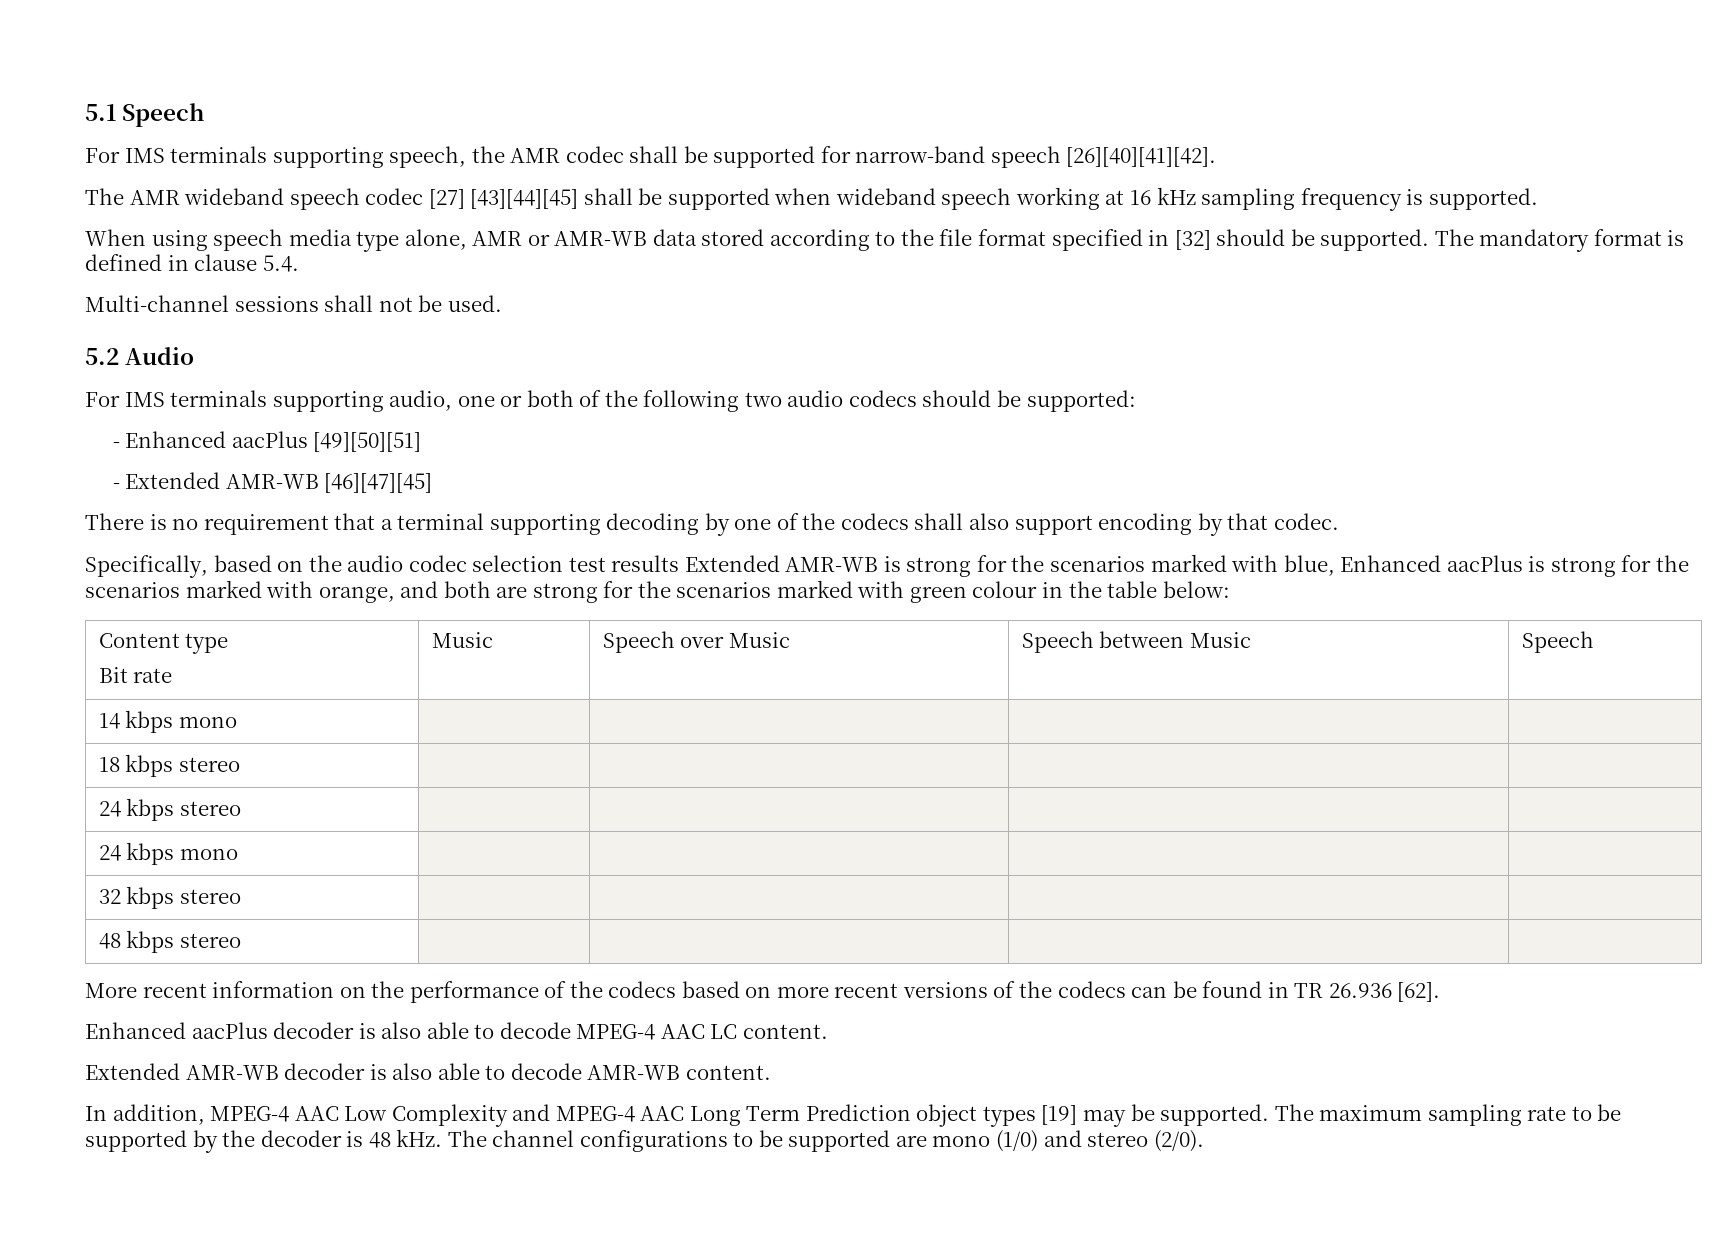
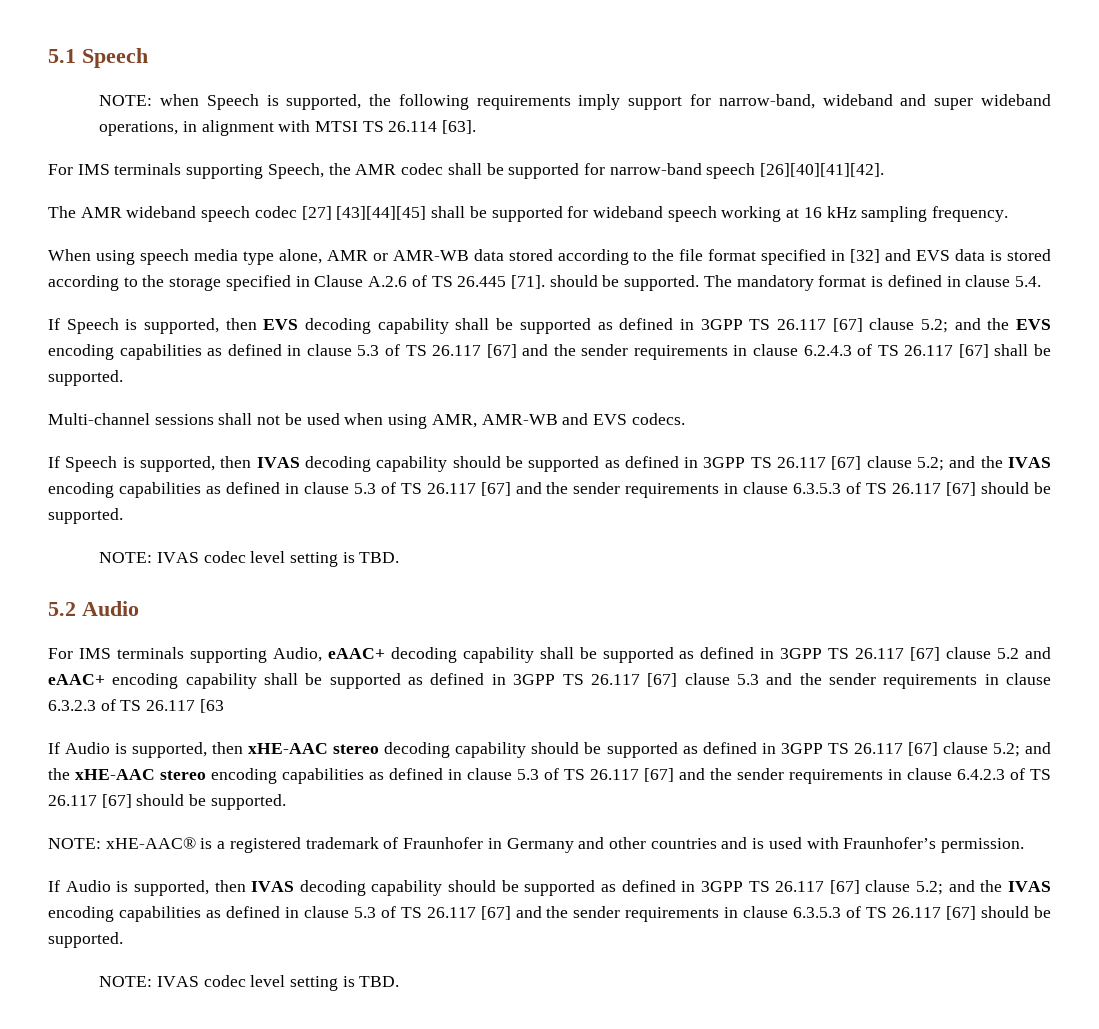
[85,146,467,168] // For IMS terminals supporting speech, -> [99,94,1051,110] [99,120,477,136] [48,163,324,179] // NOTE: when Speech is supported, the following requirements imply support for narrow-band, wideband and super wideband operations, in alignment with MTSI TS 26.114 [63]. // For IMS terminals supporting Speech,
[774,188,832,205] when -> [567,206,589,218] for
[1300,188,1538,211] frequency is supported. -> [932,206,1009,222] frequency.
(1211, 240) none -> [885,249,1052,261] [48,275,545,291] and EVS data is stored according to the storage specified in Clause A.2.6 of TS 26.445 [71].
(299, 263) none -> [48,318,1051,334] [48,344,1052,360] [48,370,123,386] // If Speech is supported, then EVS decoding capability shall be supported as defined in 3GPP TS 26.117 [67] clause 5.2; and the EVS encoding capabilities as defined in clause 5.3 of TS 26.117 [67] and the sender requirements in clause 6.2.4.3 of TS 26.117 [67] shall be supported.
[447,295,502,312] used. -> [306,413,685,429] [48,456,1052,472] [48,482,1051,498] [48,508,123,524] [99,551,400,567] used when using AMR, AMR-WB and EVS codecs. // If Speech is supported, then IVAS decoding capability should be supported as defined in 3GPP TS 26.117 [67] clause 5.2; and the IVAS encoding capabilities as defined in clause 5.3 of TS 26.117 [67] and the sender requirements in clause 6.3.5.3 of TS 26.117 [67] should be supported. // NOTE: IVAS codec level setting is TBD.
[389,390,1136,412] [112,431,422,452] [112,472,433,493] [85,513,1339,536] [85,554,1689,578] [85,580,1230,603] [98,633,229,654] [98,667,173,683] [431,632,493,648] [602,631,790,653] [1021,631,1251,653] [1521,631,1594,653] [98,710,237,733] [98,754,240,777] [98,798,241,821] [98,842,238,865] [98,886,241,909] [98,930,241,953] [85,981,1441,1003] [85,1022,828,1040] [85,1063,771,1080] [85,1104,1622,1127] [85,1129,1204,1153] audio, one or both of the following two audio codecs should be supported: // - Enhanced aacPlus [49][50][51] // - Extended AMR-WB [46][47][45] // There is no requirement that a terminal supporting decoding by one of the codecs shall also support encoding by that codec. // Specifically, based on the audio codec selection test results Extended AMR-WB is strong for the scenarios marked with blue, Enhanced aacPlus is strong for the scenarios marked with orange, and both are strong for the scenarios marked with green colour in the table below: // Content type // Bit rate | Music | Speech over Music | Speech between Music | Speech // 14 kbps mono | | | | // 18 kbps stereo | | | | // 24 kbps stereo | | | | // 24 kbps mono | | | | // 32 kbps stereo | | | | // 48 kbps stereo | | | | // More recent information on the performance of the codecs based on more recent versions of the codecs can be found in TR 26.936 [62]. // Enhanced aacPlus decoder is also able to decode MPEG-4 AAC LC content. // Extended AMR-WB decoder is also able to decode AMR-WB content. // In addition, MPEG-4 AAC Low Complexity and MPEG-4 AAC Long Term Prediction object types [19] may be supported. The maximum sampling rate to be supported by the decoder is 48 kHz. The channel configurations to be supported are mono (1/0) and stereo (2/0). -> [272,647,1052,663] [48,673,1052,689] [48,699,224,713] [48,742,1051,758] [48,768,1051,784] [48,794,286,810] [48,837,1025,853] [48,880,1051,896] [48,906,1051,922] [48,932,123,948] [99,975,400,991] Audio, eAAC+ decoding capability shall be supported as defined in 3GPP TS 26.117 [67] clause 5.2 and eAAC+ encoding capability shall be supported as defined in 3GPP TS 26.117 [67] clause 5.3 and the sender requirements in clause 6.3.2.3 of TS 26.117 [63 // If Audio is supported, then xHE-AAC stereo decoding capability should be supported as defined in 3GPP TS 26.117 [67] clause 5.2; and the xHE-AAC stereo encoding capabilities as defined in clause 5.3 of TS 26.117 [67] and the sender requirements in clause 6.4.2.3 of TS 26.117 [67] should be supported. // NOTE: xHE-AAC® is a registered trademark of Fraunhofer in Germany and other countries and is used with Fraunhofer’s permission. // If Audio is supported, then IVAS decoding capability should be supported as defined in 3GPP TS 26.117 [67] clause 5.2; and the IVAS encoding capabilities as defined in clause 5.3 of TS 26.117 [67] and the sender requirements in clause 6.3.5.3 of TS 26.117 [67] should be supported. // NOTE: IVAS codec level setting is TBD.

